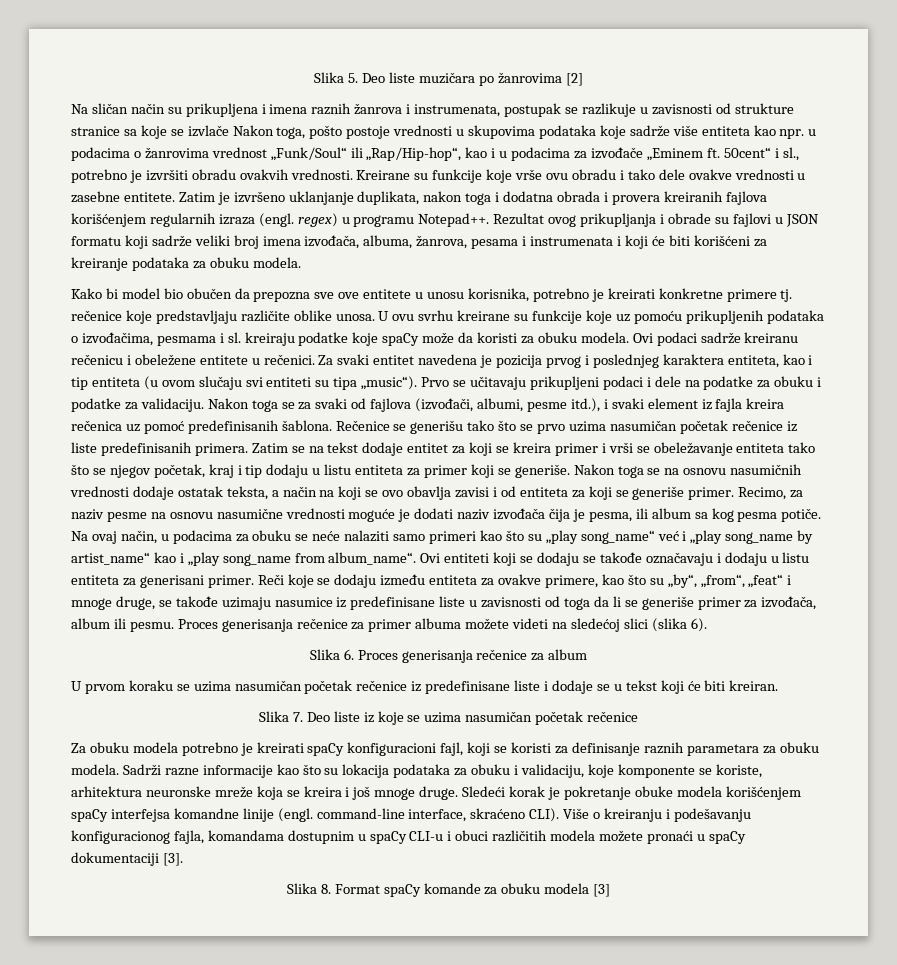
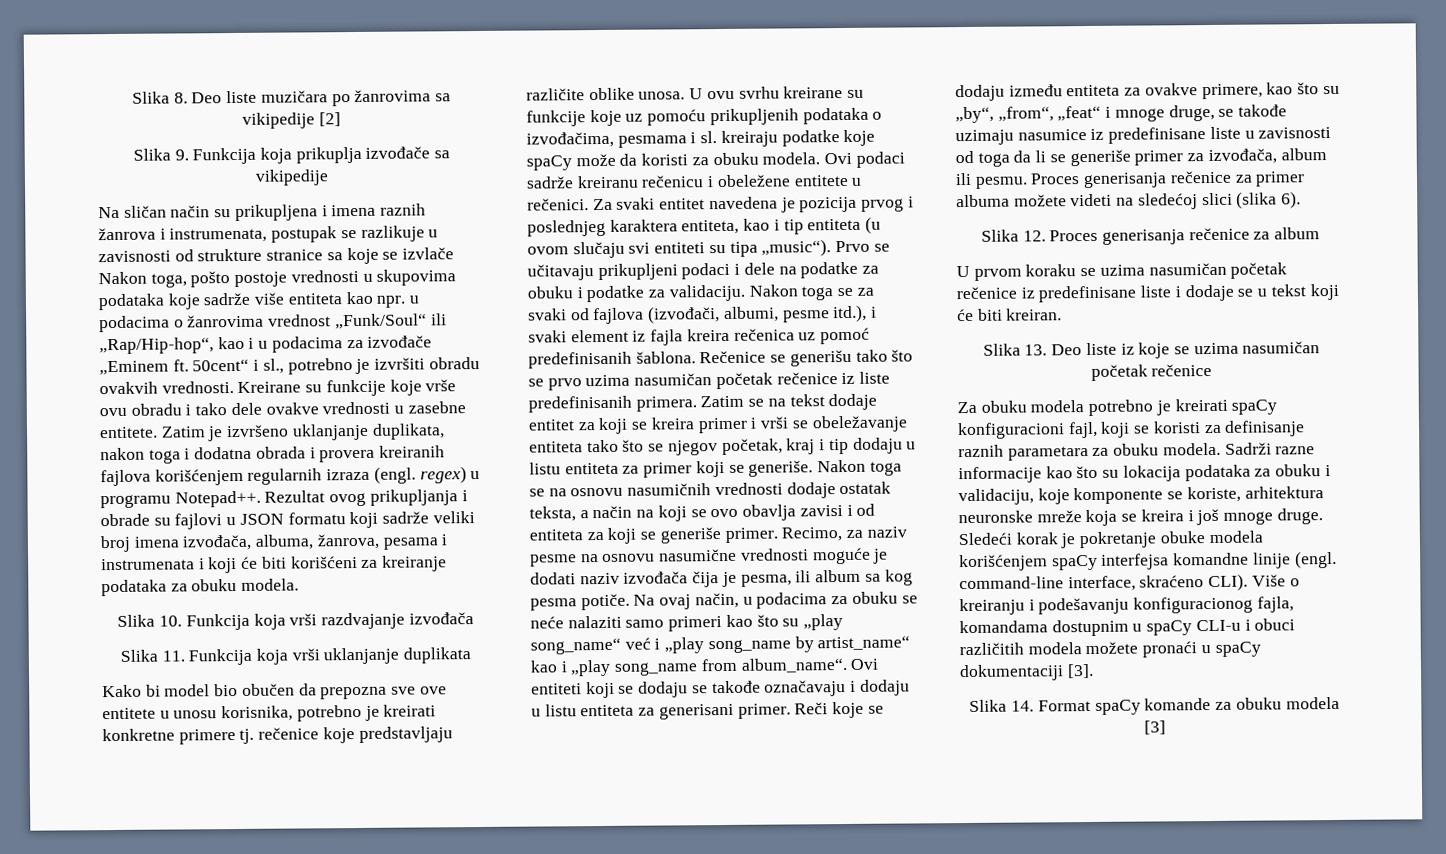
[314,72,359,83] Slika 5. -> [131,91,188,104] Slika 8.
(562, 78) none -> [435,93,452,102] [242,112,316,129] sa vikipedije
(583, 79) none -> [132,146,451,165] [255,169,329,186] // Slika 9. Funkcija koja prikuplja izvođače sa vikipedije
(301, 262) none -> [117,612,474,631] [119,647,472,666] // Slika 10. Funkcija koja vrši razdvajanje izvođača // Slika 11. Funkcija koja vrši uklanjanje duplikata
[343,649,354,660] 6. -> [1022,230,1046,242] 12.
[292,712,303,722] 7. -> [1024,344,1048,356] 13.
[320,884,331,894] 8. -> [1011,700,1035,712] 14.

